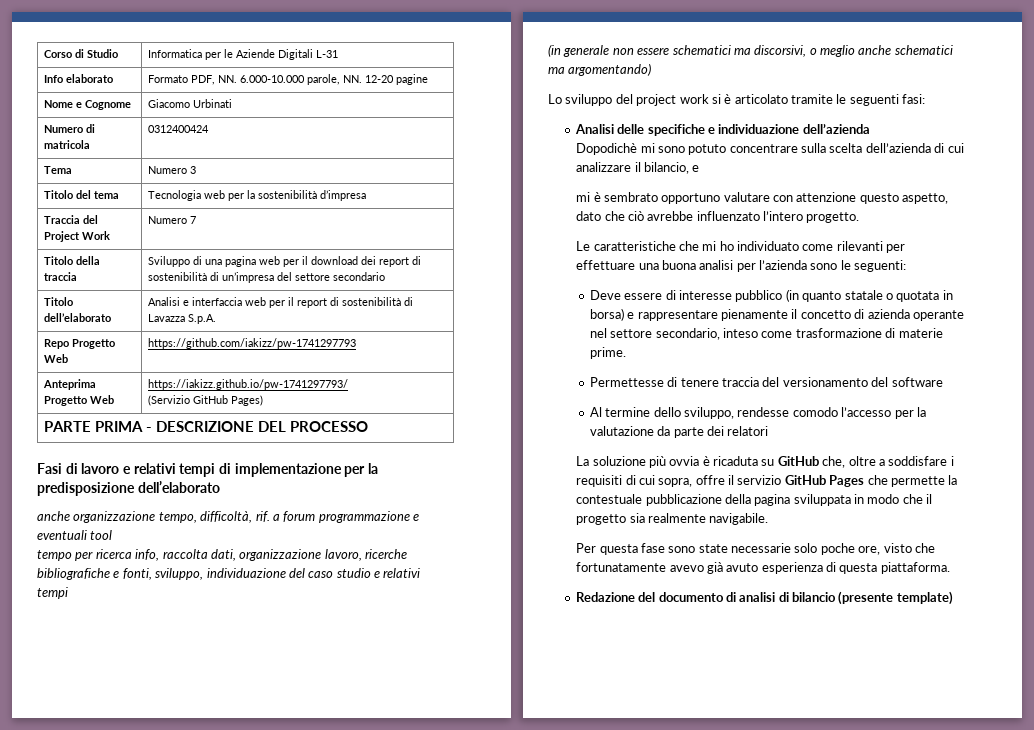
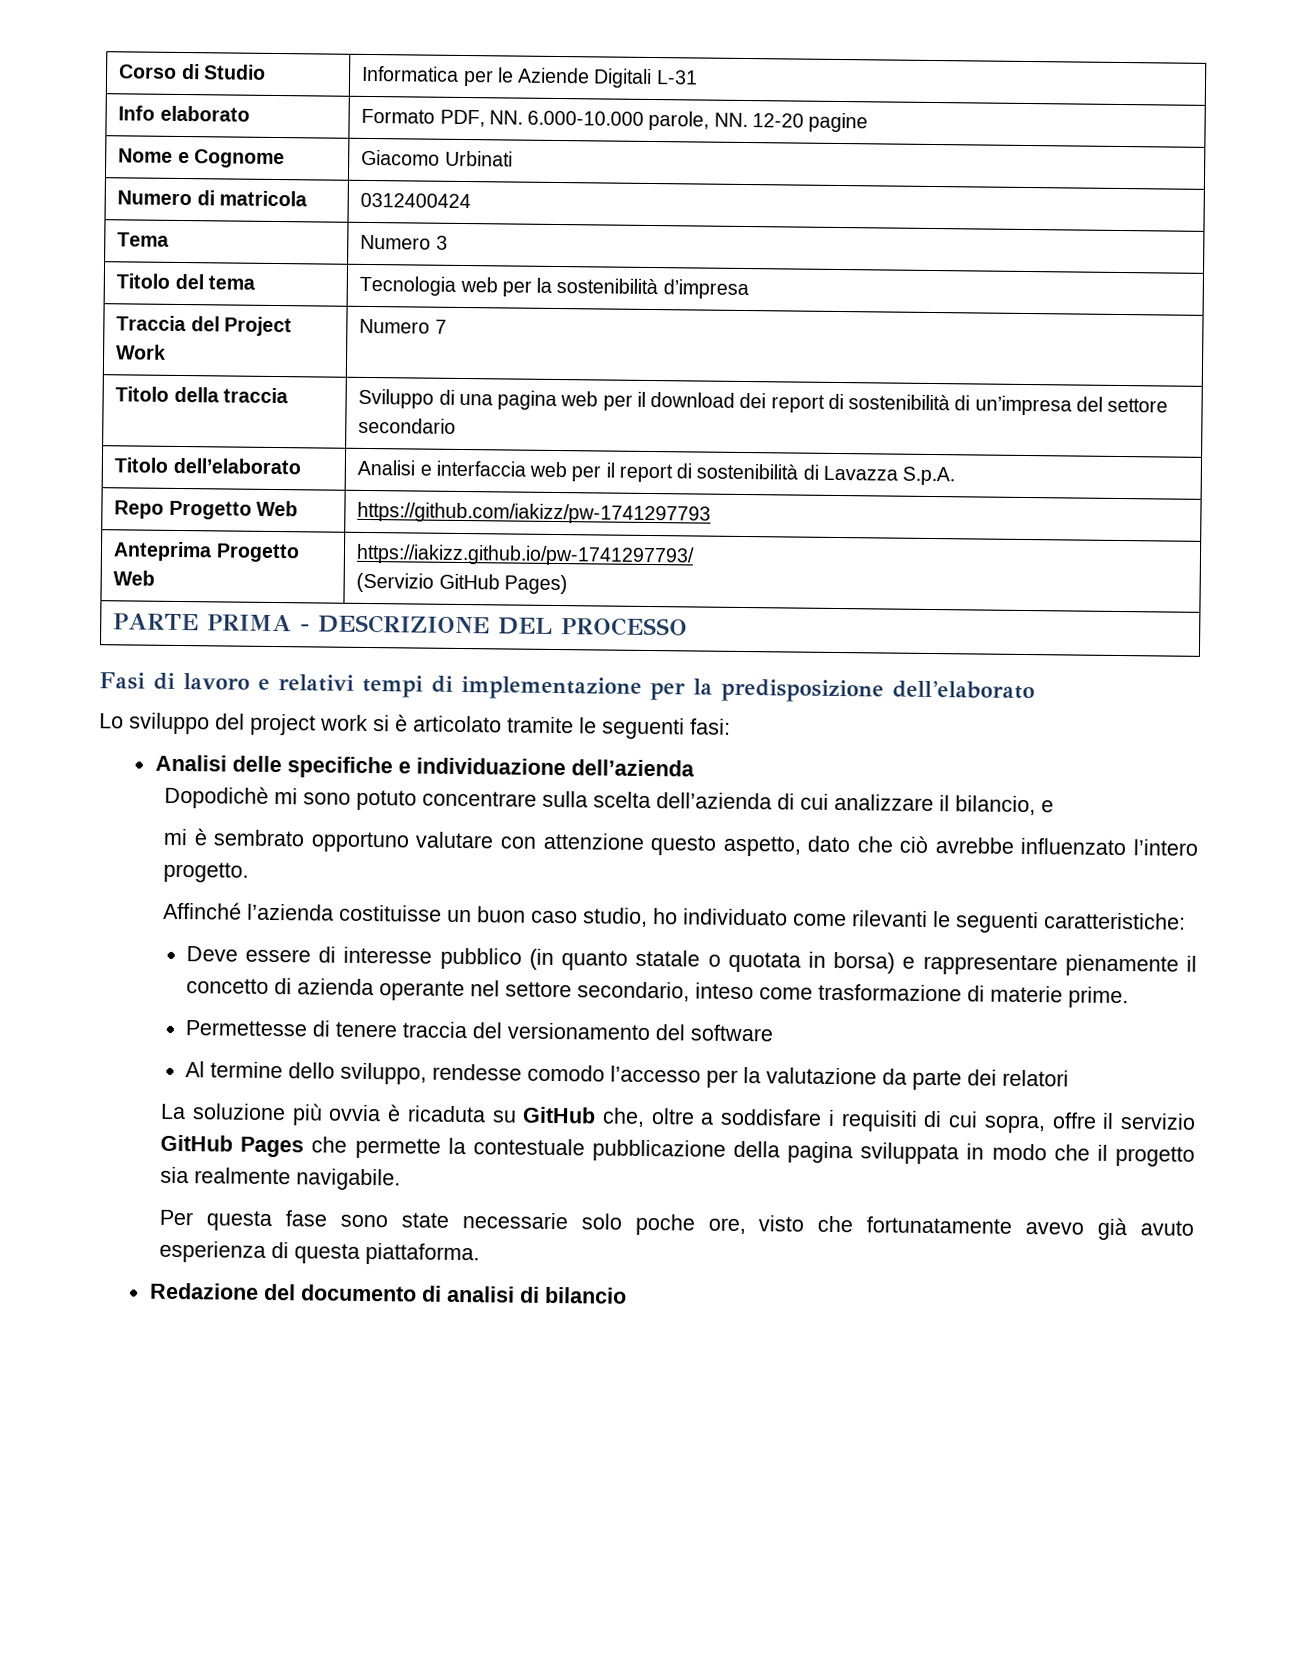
[37,511,419,523] [37,530,113,540] [37,549,407,561] [37,568,421,580] [37,587,68,599] [548,44,953,57] [548,63,652,76] // anche organizzazione tempo, difficoltà, rif. a forum programmazione e eventuali tool // tempo per ricerca info, raccolta dati, organizzazione lavoro, ricerche bibliografiche e fonti, sviluppo, individuazione del caso studio e relativi tempi // (in generale non essere schematici ma discorsivi, o meglio anche schematici ma argomentando) -> (1035, 690) none
[576,241,906,253] [576,260,907,272] Le caratteristiche che mi ho individuato come rilevanti per effettuare una buona analisi per l’azienda sono le seguenti: -> [163,901,1187,934] Affinché l’azienda costituisse un buon caso studio, ho individuato come rilevanti le seguenti caratteristiche:
[838,591,953,605] (presente template) -> (627, 1295) none

